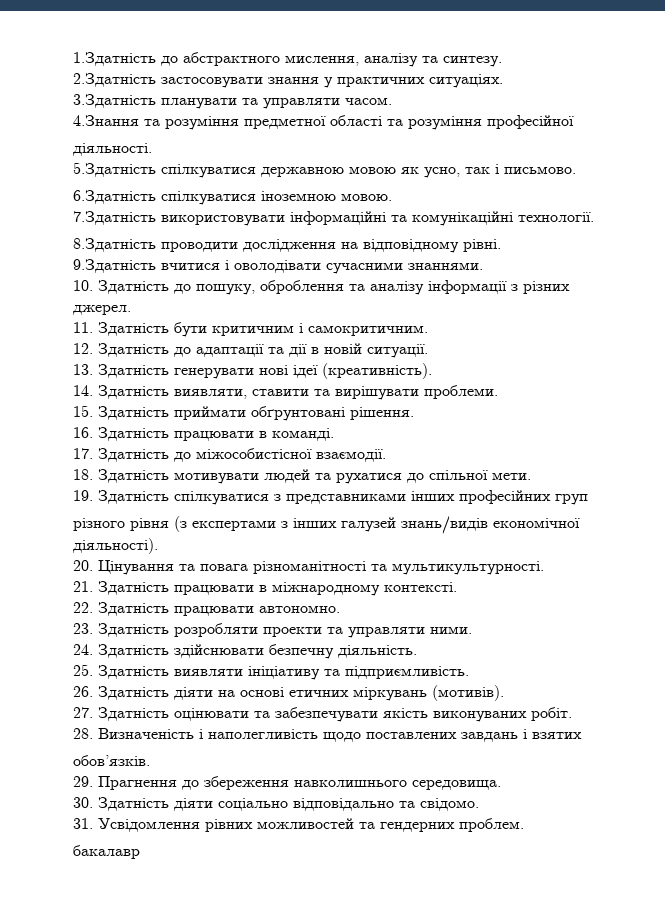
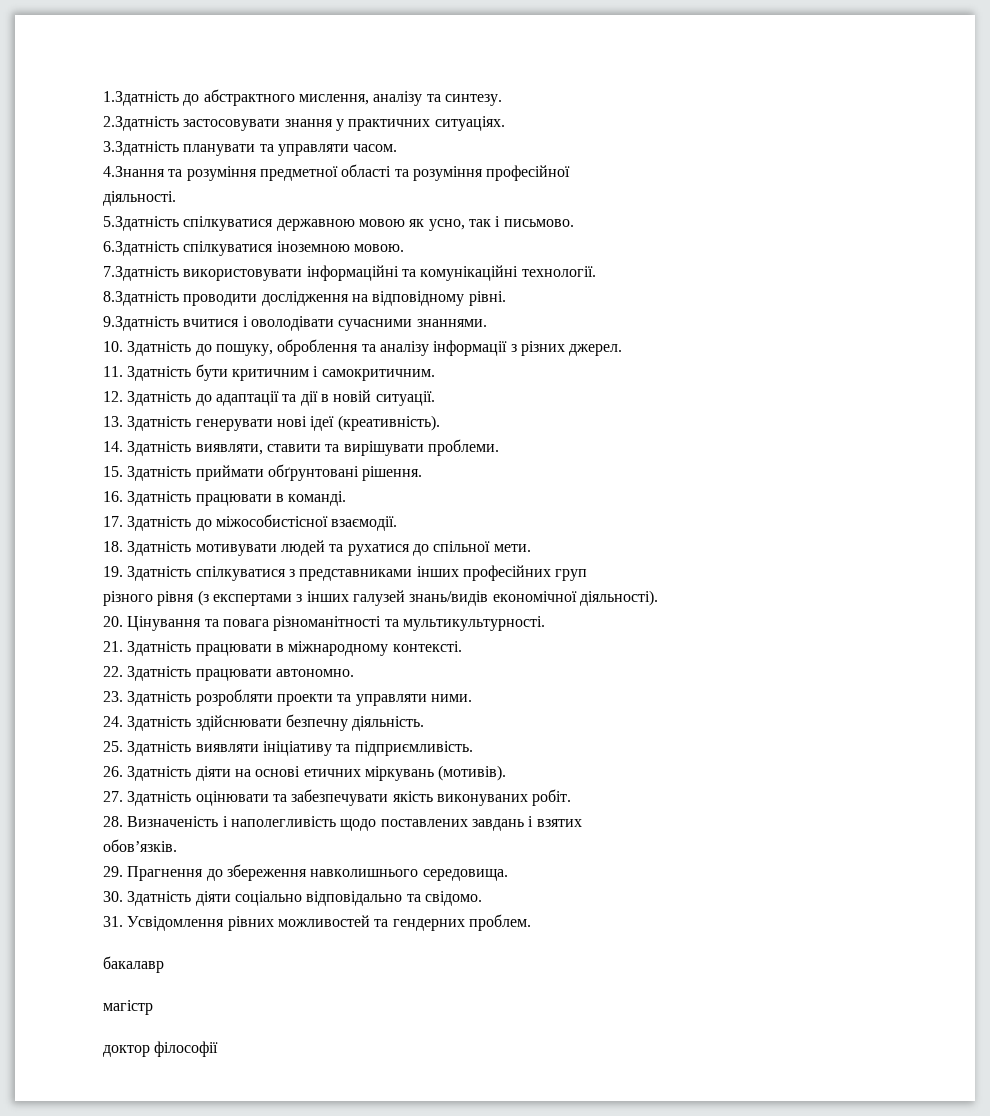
(140, 852) none -> [103,1000,153,1015] [103,1041,219,1057] // магістр // доктор філософії

